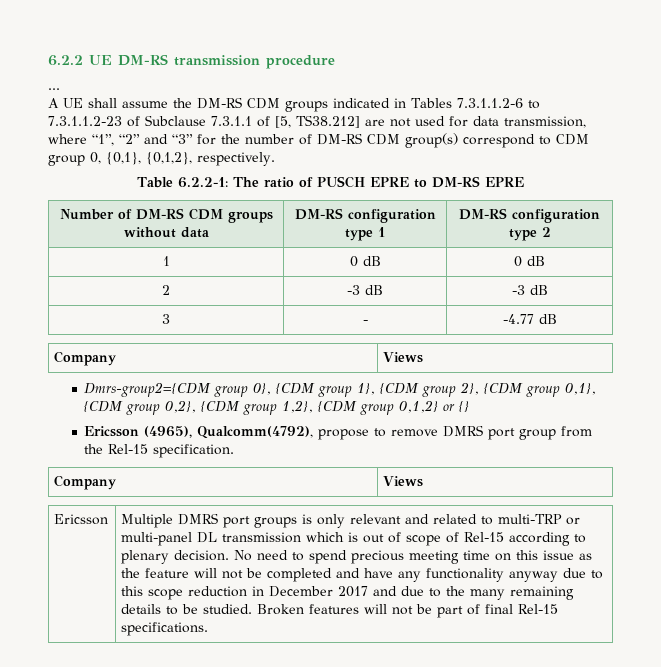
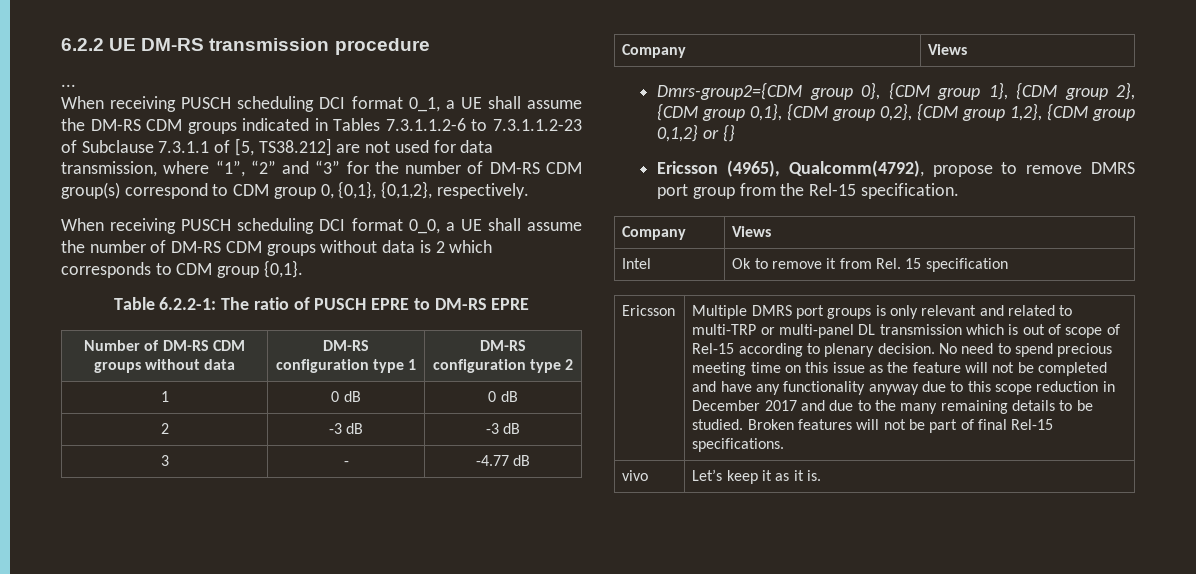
[48,98,59,108] A -> [61,96,455,112] When receiving PUSCH scheduling DCI format 0_1, a
(275, 159) none -> [61,218,583,234] [61,240,493,256] [61,260,303,278] // When receiving PUSCH scheduling DCI format 0_0, a UE shall assume the number of DM-RS CDM groups without data is 2 which corresponds to CDM group {0,1}.
(424, 481) none -> [622,258,652,269] [732,258,1008,272] // Intel | Ok to remove it from Rel. 15 specification
(209, 629) none -> [622,470,649,481] [692,469,822,484] // vivo | Let’s keep it as it is.

